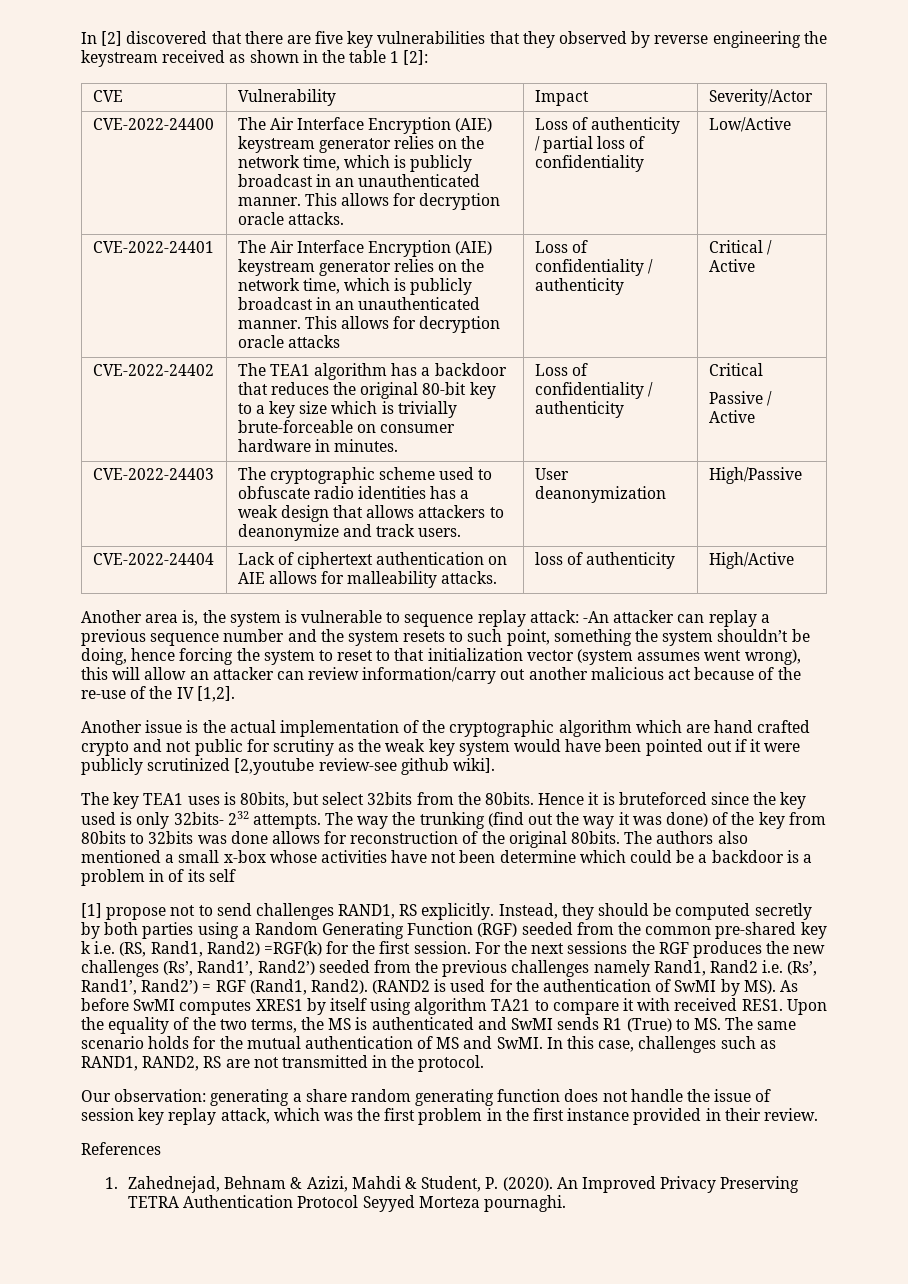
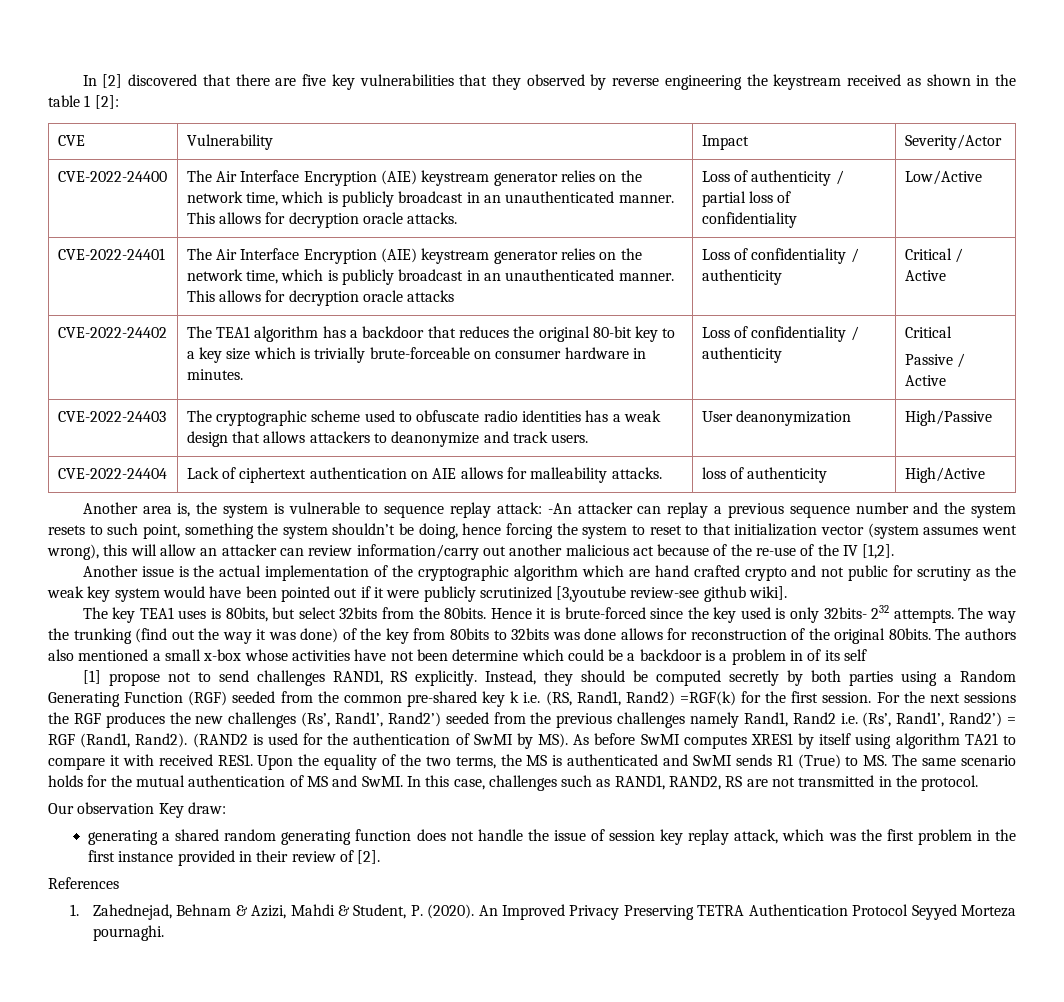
[234,758,315,775] [2,youtube -> [556,586,627,602] [3,youtube
[618,792,707,805] bruteforced -> [564,607,646,619] brute-forced
[114,1089,207,1102] observation: -> [77,802,226,818] observation Key draw: //
[305,1089,347,1102] share -> [175,829,220,841] shared
[763,1108,818,1121] review. -> [291,850,381,864] review of [2].

